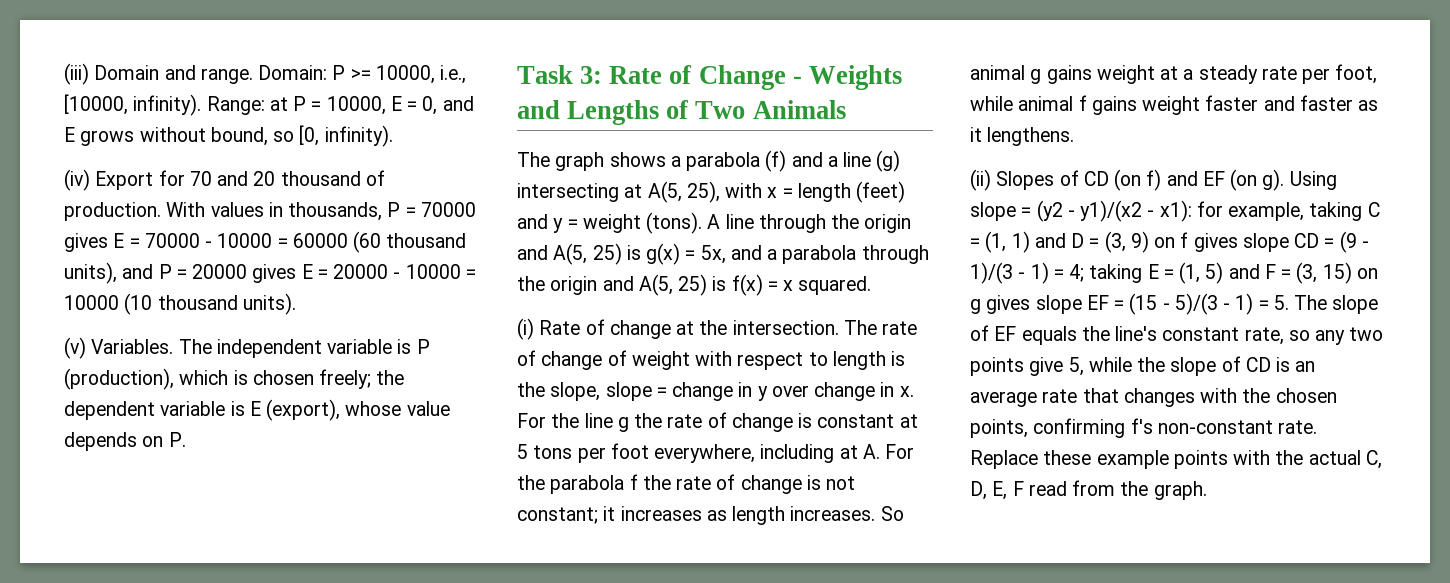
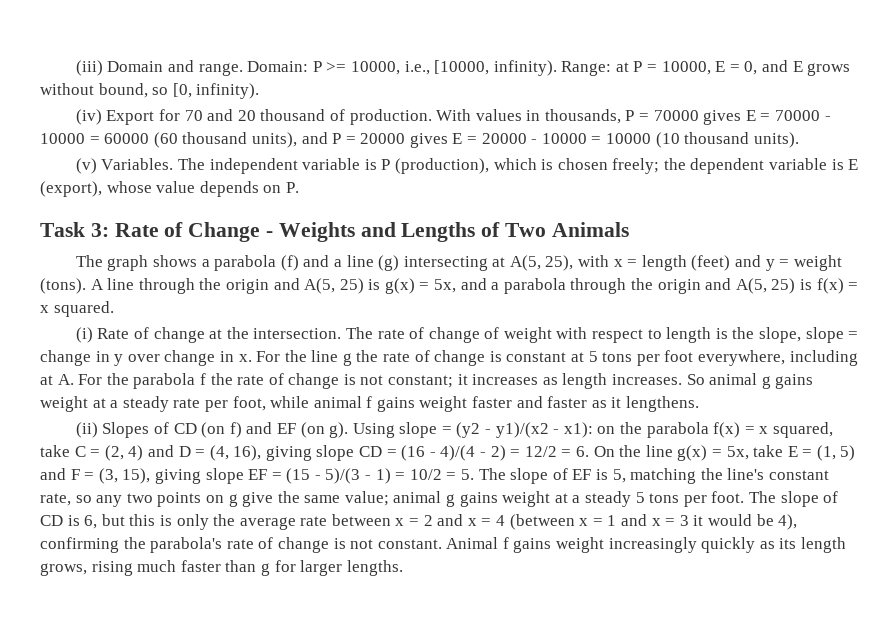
[1196,201,1380,221] [970,231,1369,253] [970,262,1143,284] for example, taking C = (1, 1) and D = (3, 9) on f gives slope CD = (9 - 1)/(3 - 1) = 4; taking -> [597,422,833,438] [40,445,784,461] on the parabola f(x) = x squared, take C = (2, 4) and D = (4, 16), giving slope CD = (16 - 4)/(4 - 2) = 12/2 = 6. On the line g(x) = 5x, take
[1322,262,1378,284] [970,295,1031,314] 15) on g gives -> [122,468,201,484] 15), giving
(1269, 305) none -> [409,469,457,480] 10/2 =
[1021,326,1077,345] equals -> [595,468,697,484] is 5, matching
[1029,356,1316,376] [970,388,1337,407] [970,418,1318,438] [970,450,1382,469] [970,480,1207,500] give 5, while the slope of CD is an average rate that changes with the chosen points, confirming f's non-constant rate. Replace these example points with the actual C, D, E, F read from the graph. -> [205,491,839,507] [40,514,798,530] [40,537,847,553] [40,560,403,576] on g give the same value; animal g gains weight at a steady 5 tons per foot. The slope of CD is 6, but this is only the average rate between x = 2 and x = 4 (between x = 1 and x = 3 it would be 4), confirming the parabola's rate of change is not constant. Animal f gains weight increasingly quickly as its length grows, rising much faster than g for larger lengths.

